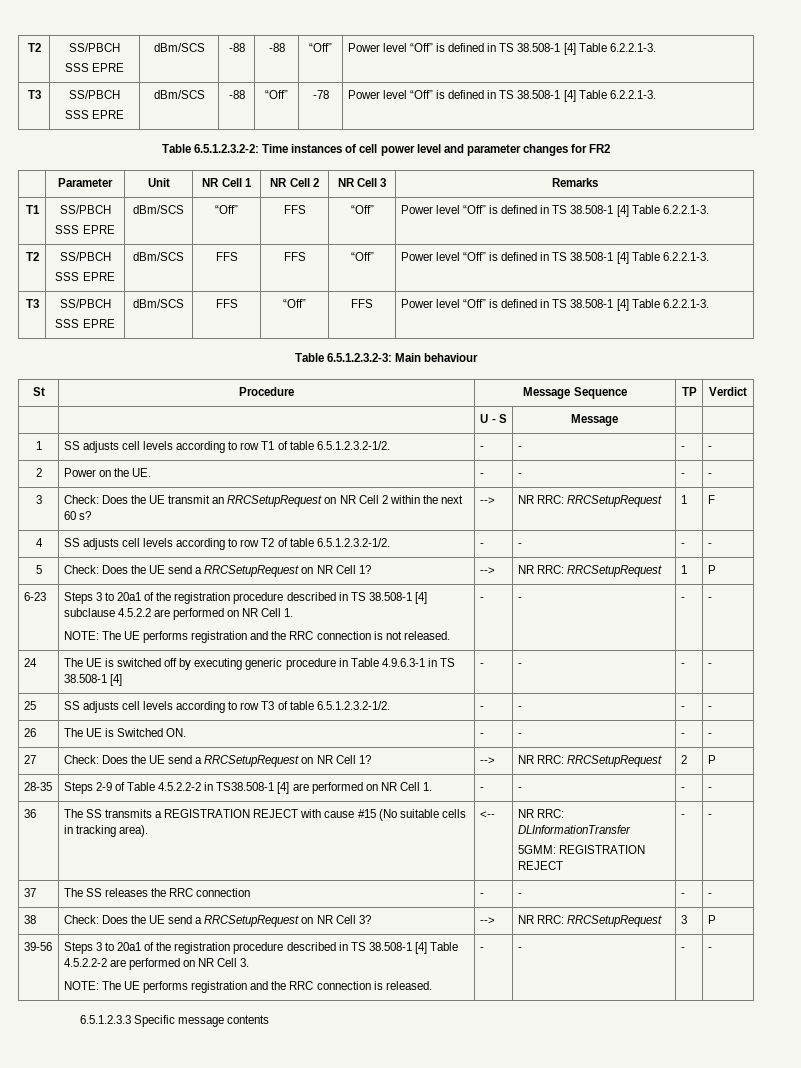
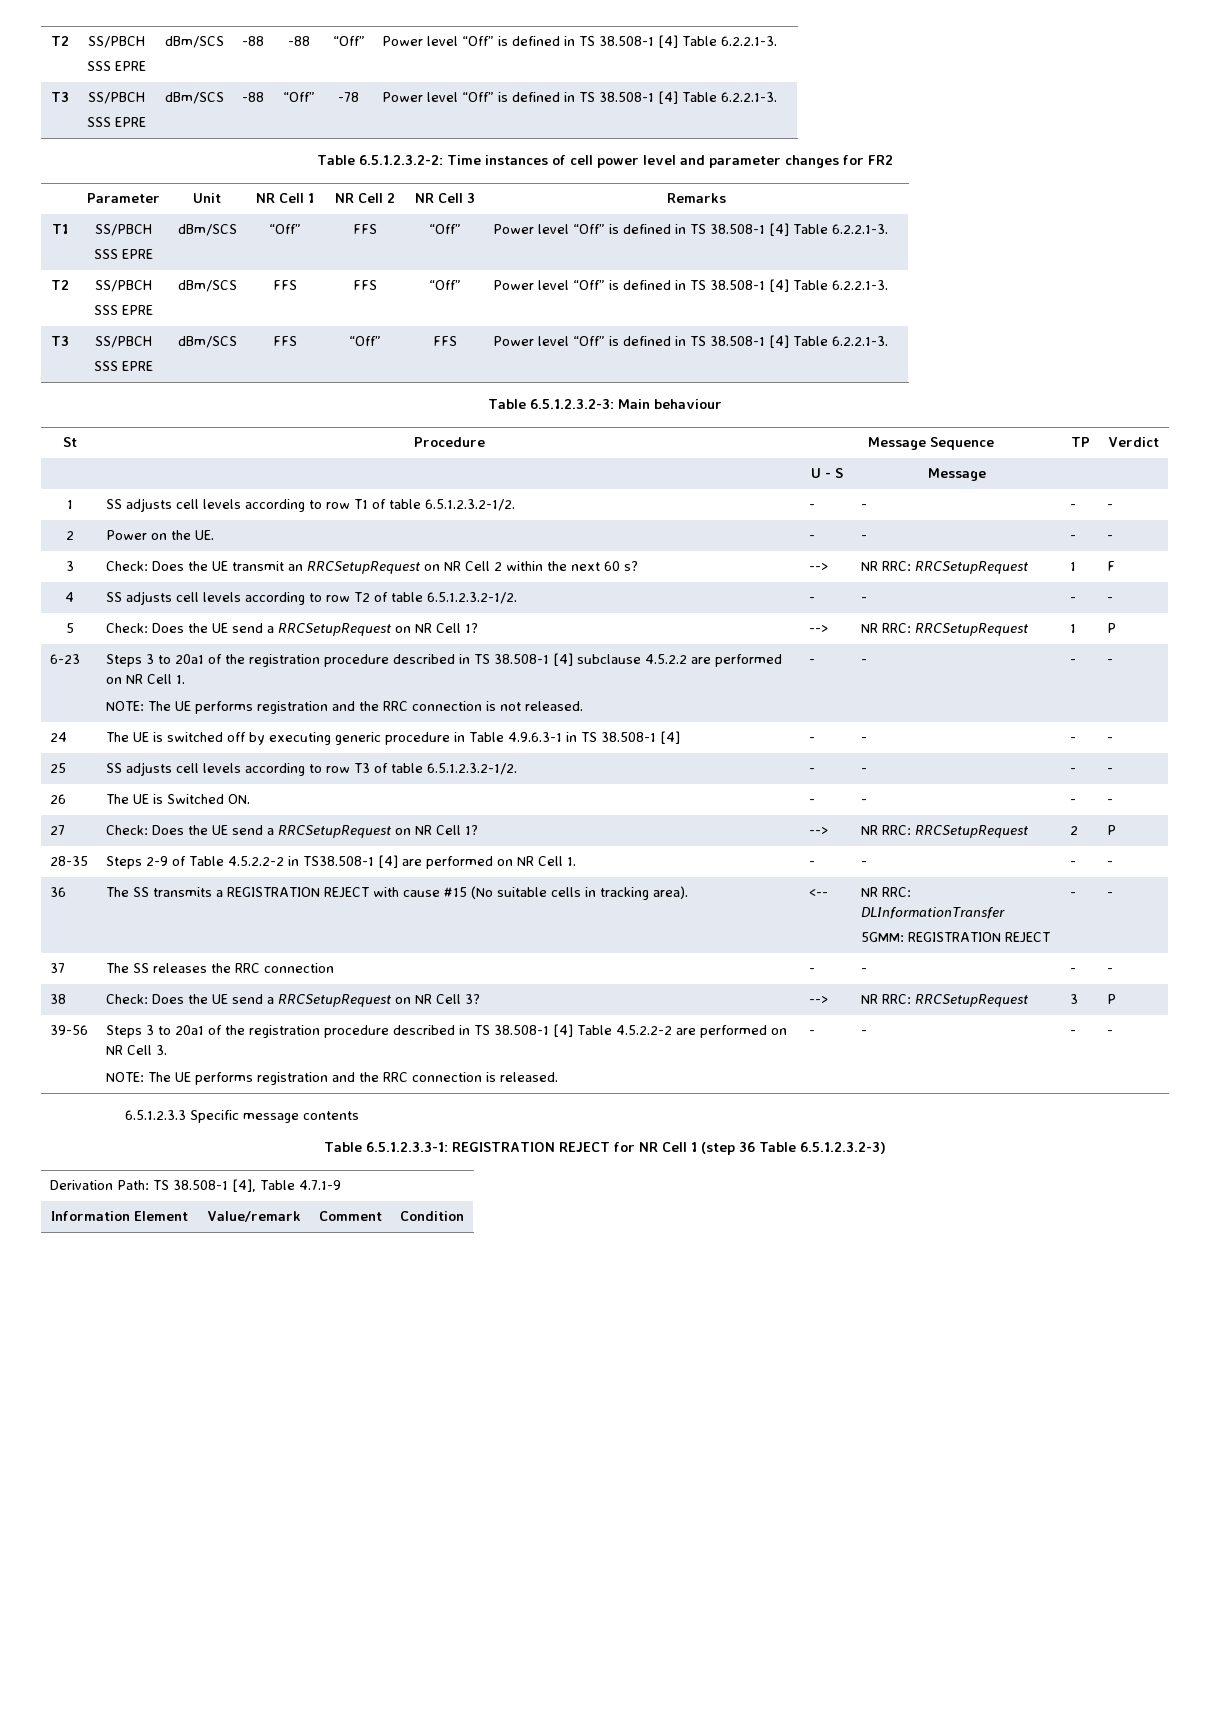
(270, 1019) none -> [323,1142,887,1155] [49,1179,341,1192] [51,1211,188,1221] [206,1211,301,1222] [318,1211,382,1221] [400,1211,464,1221] // Table 6.5.1.2.3.3-1: REGISTRATION REJECT for NR Cell 1 (step 36 Table 6.5.1.2.3.2-3) // Derivation Path: TS 38.508-1 [4], Table 4.7.1-9 // Information Element | Value/remark | Comment | Condition

